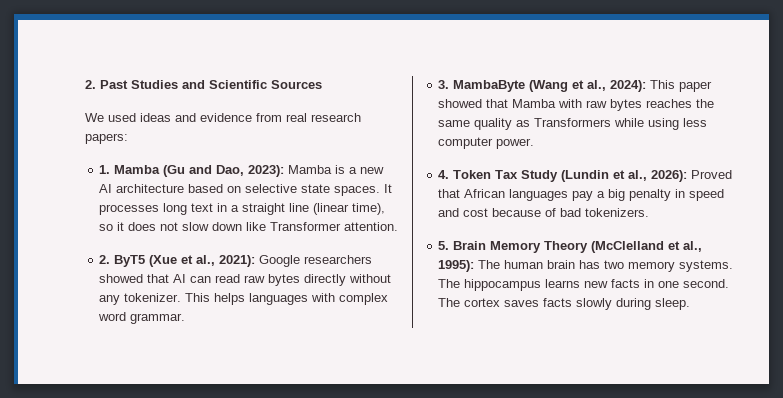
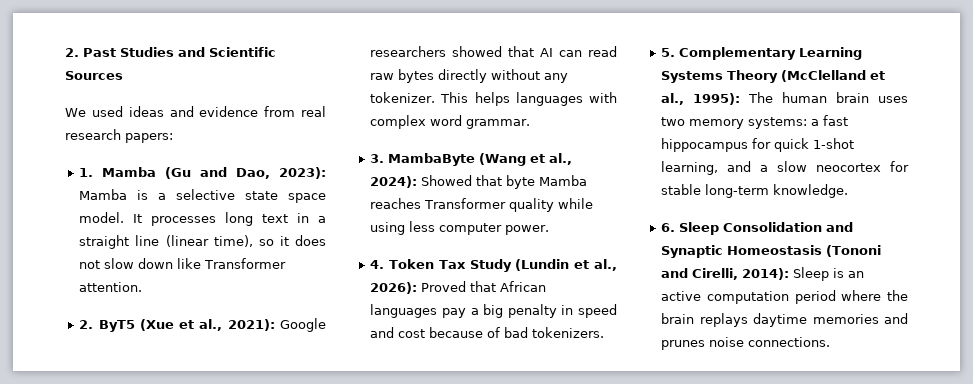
[360,167,385,174] [99,184,381,196] new AI architecture based on selective state spaces. -> [176,189,326,203] [79,212,125,223] selective state space model.
[650,80,713,92] [438,99,715,111] [438,118,612,130] This paper showed that Mamba with raw bytes reaches the same quality as Transformers -> [421,175,588,189] [370,198,555,212] Showed that byte Mamba reaches Transformer quality
[453,241,542,253] Brain Memory -> [679,47,863,60] [661,71,724,83] Complementary Learning Systems
[579,260,601,269] has -> [878,96,908,103] uses
[679,260,734,272] [438,279,730,291] [438,298,691,310] systems. The hippocampus learns new facts in one second. The cortex saves facts slowly during sleep. -> [748,115,849,129] [661,138,855,152] [661,161,909,175] [661,184,849,198] [661,222,854,235] [661,245,882,258] [661,267,865,281] [661,290,908,304] [661,313,908,327] [661,337,831,350] systems: a fast hippocampus for quick 1-shot learning, and a slow neocortex for stable long-term knowledge. // 6. Sleep Consolidation and Synaptic Homeostasis (Tononi and Cirelli, 2014): Sleep is an active computation period where the brain replays daytime memories and prunes noise connections.

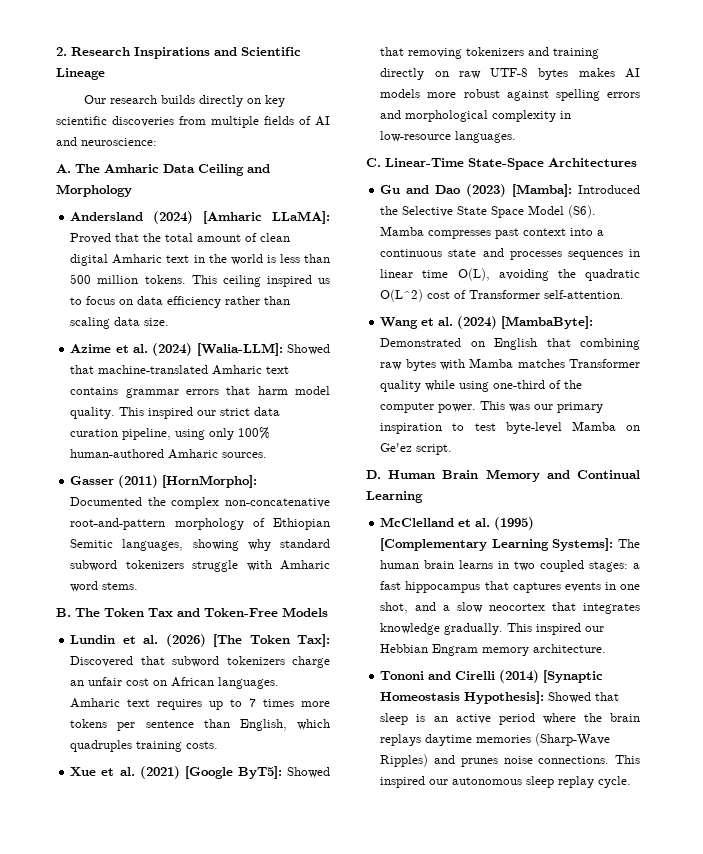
[65,47,276,57] [65,71,123,80] [65,106,326,117] [65,129,173,143] [79,167,326,179] [79,189,326,203] [79,212,326,226] [79,235,326,249] [79,258,287,269] [79,282,143,292] [79,318,326,332] [370,46,617,57] [370,69,569,83] [370,92,617,106] [370,115,531,129] [370,153,573,166] [370,175,588,189] [370,198,422,209] 2. Past Studies and Scientific Sources // We used ideas and evidence from real research papers: // 1. Mamba (Gu and Dao, 2023): Mamba is a selective state space model. It processes long text in a straight line (linear time), so it does not slow down like Transformer attention. // 2. ByT5 (Xue et al., 2021): Google researchers showed that AI can read raw bytes directly without any tokenizer. This helps languages with complex word grammar. // 3. MambaByte (Wang et al., 2024): Showed that byte Mamba reaches -> [56,47,301,59] [56,68,105,80] [83,95,285,107] [56,116,330,128] [56,137,157,146] [56,164,270,176] [56,184,132,197] [70,211,330,224] [70,233,291,244] [70,254,330,266] [70,274,330,287] [70,296,291,308] [70,317,170,329] [70,343,330,356] [70,365,290,375] [70,386,330,398] [70,407,281,419] [70,427,271,440] [70,449,268,459] [70,475,258,488] [70,497,330,509] [70,518,330,530] [70,539,330,551] [70,560,330,572] [70,581,139,592] [56,607,328,617] [70,634,330,647] [70,656,330,668] [70,677,280,689] [70,698,330,710] [70,719,330,731] [70,740,219,752] [70,766,330,779] [380,47,600,59] [380,68,640,80] [380,89,640,101] [380,110,572,122] [380,131,517,143] [366,158,637,170] [380,184,640,197] [380,205,597,218] [380,226,605,239] [380,248,640,260] [380,268,640,281] [380,289,625,302] [380,316,594,329] [380,338,640,350] [380,358,565,371] 2. Research Inspirations and Scientific Lineage // Our research builds directly on key scientific discoveries from multiple fields of AI and neuroscience: // A. The Amharic Data Ceiling and Morphology // Andersland (2024) [Amharic LLaMA]: Proved that the total amount of clean digital Amharic text in the world is less than 500 million tokens. This ceiling inspired us to focus on data efficiency rather than scaling data size. // Azime et al. (2024) [Walia-LLM]: Showed that machine-translated Amharic text contains grammar errors that harm model quality. This inspired our strict data curation pipeline, using only 100% human-authored Amharic sources. // Gasser (2011) [HornMorpho]: Documented the complex non-concatenative root-and-pattern morphology of Ethiopian Semitic languages, showing why standard subword tokenizers struggle with Amharic word stems. // B. The Token Tax and Token-Free Models // Lundin et al. (2026) [The Token Tax]: Discovered that subword tokenizers charge an unfair cost on African languages. Amharic text requires up to 7 times more tokens per sentence than English, which quadruples training costs. // Xue et al. (2021) [Google ByT5]: Showed that removing tokenizers and training directly on raw UTF-8 bytes makes AI models more robust against spelling errors and morphological complexity in low-resource languages. // C. Linear-Time State-Space Architectures // Gu and Dao (2023) [Mamba]: Introduced the Selective State Space Model (S6). Mamba compresses past context into a continuous state and processes sequences in linear time O(L), avoiding the quadratic O(L^2) cost of Transformer self-attention. // Wang et al. (2024) [MambaByte]: Demonstrated on English that combining raw bytes with Mamba matches
[409,221,436,232] less -> [493,380,583,389] one-third of the
[370,259,617,272] [370,281,547,294] [370,304,617,318] [370,327,605,338] [661,47,863,60] [661,70,886,83] [661,92,908,105] [661,115,849,129] [661,138,855,152] [661,161,909,175] [661,184,849,198] [661,222,854,235] [661,245,882,258] [661,267,830,281] // 4. Token Tax Study (Lundin et al., 2026): Proved that African languages pay a big penalty in speed and cost because of bad tokenizers. // 5. Complementary Learning Systems Theory (McClelland et al., 1995): The human brain uses two memory systems: a fast hippocampus for quick 1-shot learning, and a slow neocortex for stable long-term knowledge. // 6. Sleep Consolidation and Synaptic Homeostasis (Tononi and Cirelli, 2014): Sleep -> [480,401,604,413] [380,421,640,434] [380,443,453,455] [366,469,640,482] [366,491,423,503] [380,517,535,530] [380,538,640,551] [380,560,640,572] [380,581,640,593] [380,602,640,614] [380,623,605,635] [380,644,607,656] [380,670,604,683] [380,691,620,704] [380,713,409,725] This was our primary inspiration to test byte-level Mamba on Ge'ez script. // D. Human Brain Memory and Continual Learning // McClelland et al. (1995) [Complementary Learning Systems]: The human brain learns in two coupled stages: a fast hippocampus that captures events in one shot, and a slow neocortex that integrates knowledge gradually. This inspired our Hebbian Engram memory architecture. // Tononi and Cirelli (2014) [Synaptic Homeostasis Hypothesis]: Showed that sleep
[706,291,789,304] computation -> (491, 719) none
(879, 319) none -> [535,733,611,746] [380,754,429,767] (Sharp-Wave Ripples)
(831, 342) none -> [615,755,640,764] [380,776,632,788] This inspired our autonomous sleep replay cycle.

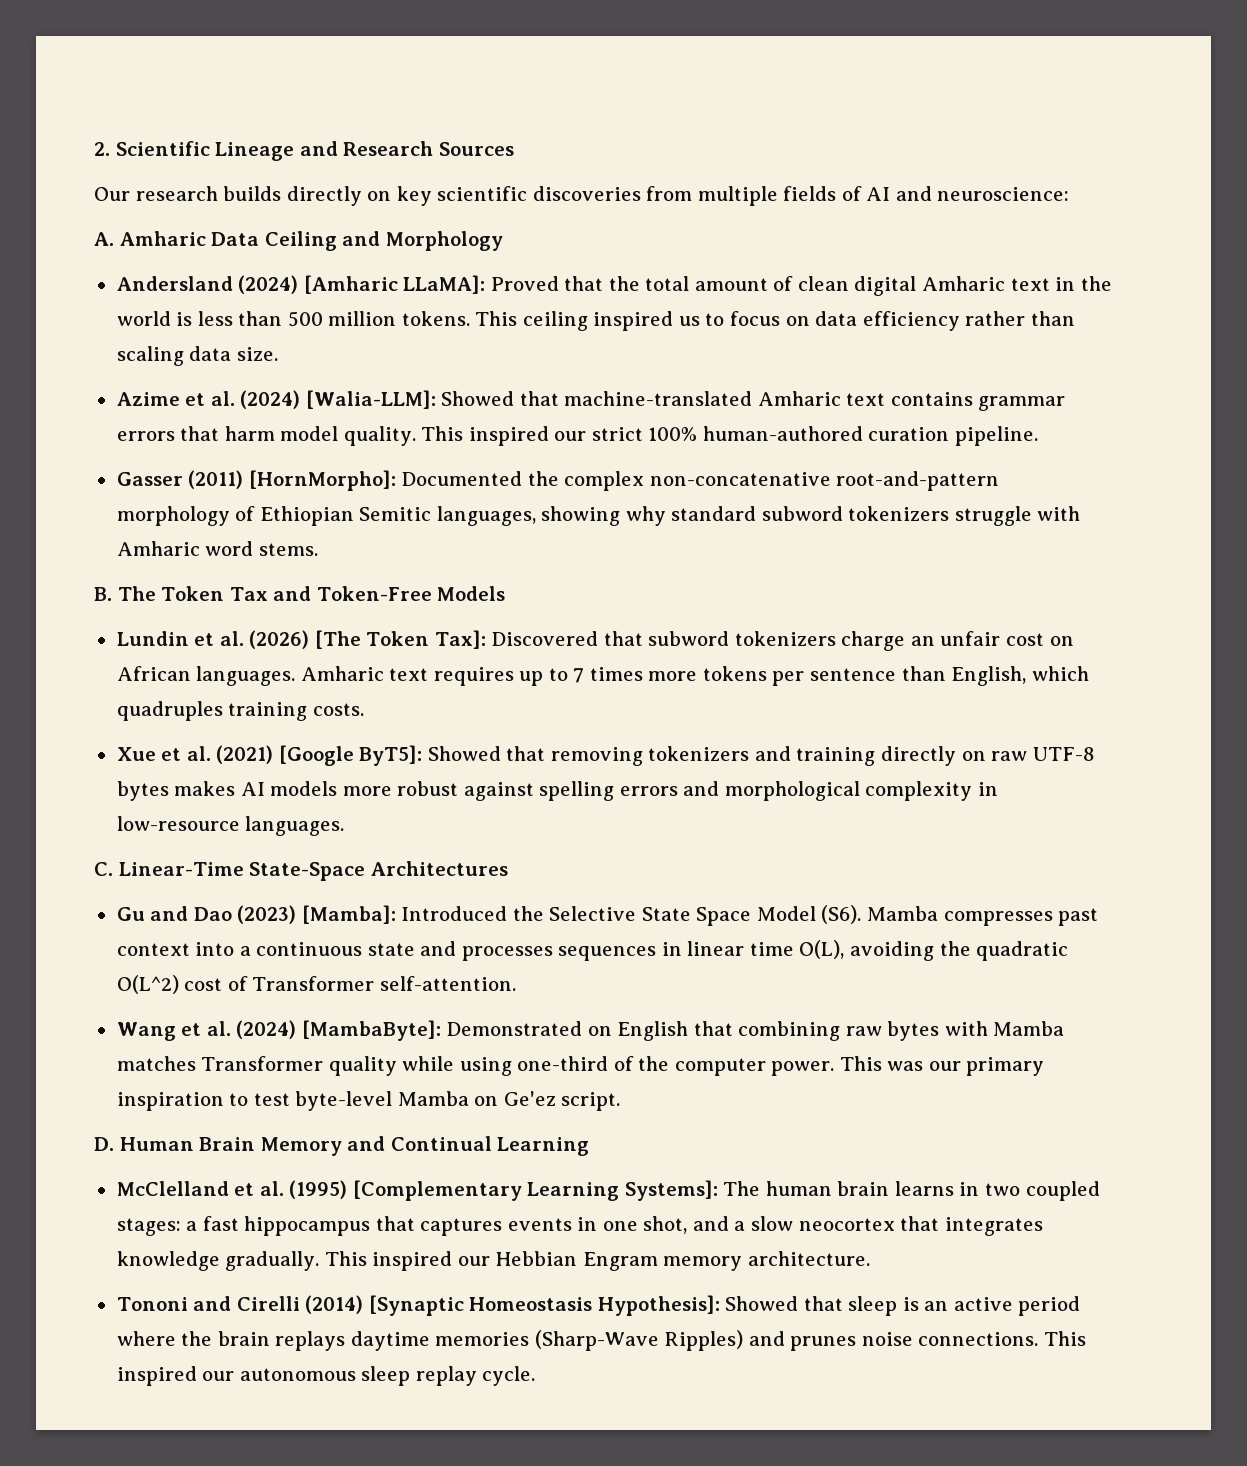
[71,47,237,59] Research Inspirations and -> (110, 149) none
(105, 74) none -> [299,141,514,156] and Research Sources
[75,164,100,173] The -> (114, 239) none
[254,407,281,416] [70,427,271,440] [70,449,268,459] data curation pipeline, using only 100% human-authored Amharic sources. -> [648,426,1038,446] 100% human-authored curation pipeline.

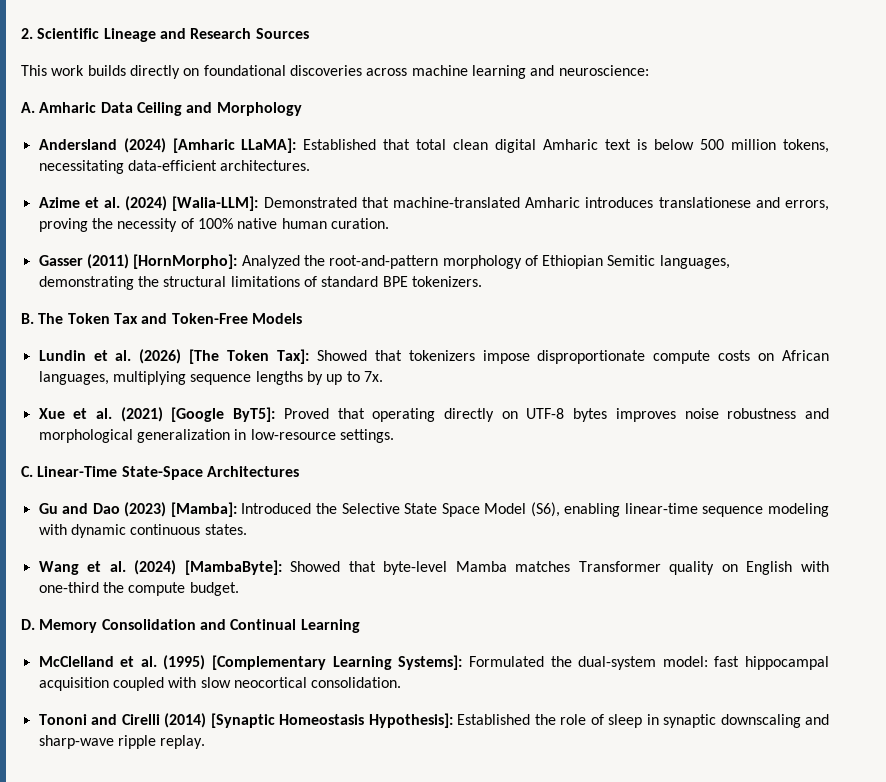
[94,186,218,201] Our research -> [21,65,85,76] This work
[396,186,891,206] key scientific discoveries from multiple fields of AI -> [203,65,526,79] foundational discoveries across machine learning
[490,276,1112,296] [116,311,1075,331] [116,346,278,366] Proved that the total amount of clean digital Amharic text in the world is less than 500 million tokens. This ceiling inspired us to focus on data efficiency rather than scaling data size. -> [303,139,830,153] [38,160,311,174] Established that total clean digital Amharic text is below 500 million tokens, necessitating data-efficient architectures.
[441,391,515,406] Showed -> [263,197,357,208] Demonstrated
[846,392,1066,411] [116,426,1038,446] text contains grammar errors that harm model quality. This inspired our strict 100% human-authored curation pipeline. -> [585,197,830,211] [38,218,389,232] introduces translationese and errors, proving the necessity of 100% native human curation.
[401,471,831,491] Documented the complex non-concatenative -> [241,255,325,269] Analyzed the
[541,506,1081,526] [116,541,318,556] showing why standard subword tokenizers struggle with Amharic word stems. -> [38,276,482,290] demonstrating the structural limitations of standard BPE tokenizers.
[491,631,1074,651] [116,666,1089,686] [116,701,364,721] Discovered that subword tokenizers charge an unfair cost on African languages. Amharic text requires up to 7 times more tokens per sentence than English, which quadruples training costs. -> [316,350,829,364] [38,371,383,385] Showed that tokenizers impose disproportionate compute costs on African languages, multiplying sequence lengths by up to 7x.
[427,746,1028,766] Showed that removing tokenizers and training directly on raw -> [283,408,518,422] Proved that operating directly on
[174,781,678,801] makes AI models more robust against spelling errors -> [615,408,797,422] improves noise robustness
[865,781,973,801] complexity -> [136,429,230,443] generalization
[245,816,345,836] languages. -> [339,429,394,443] settings.
[821,905,1099,926] [116,940,1069,961] [116,975,516,994] (S6). Mamba compresses past context into a continuous state and processes sequences in linear time O(L), avoiding the quadratic O(L^2) cost of Transformer self-attention. -> [530,502,829,517] [38,524,247,538] (S6), enabling linear-time sequence modeling with dynamic continuous states.
[446,1021,1065,1041] [116,1056,1045,1076] [116,1091,621,1111] [94,1137,342,1156] Demonstrated on English that combining raw bytes with Mamba matches Transformer quality while using one-third of the computer power. This was our primary inspiration to test byte-level Mamba on Ge'ez script. // D. Human Brain Memory -> [290,561,830,575] [38,582,239,596] [21,619,196,633] Showed that byte-level Mamba matches Transformer quality on English with one-third the compute budget. // D. Memory Consolidation
[723,1181,1100,1201] [116,1216,1043,1236] [116,1251,870,1271] The human brain learns in two coupled stages: a fast hippocampus that captures events in one shot, and a slow neocortex that integrates knowledge gradually. This inspired our Hebbian Engram memory architecture. -> [468,656,830,670] [38,677,402,691] Formulated the dual-system model: fast hippocampal acquisition coupled with slow neocortical consolidation.
[725,1296,1081,1316] [116,1330,1086,1351] [116,1366,536,1386] Showed that sleep is an active period where the brain replays daytime memories (Sharp-Wave Ripples) and prunes noise connections. This inspired our autonomous sleep replay cycle. -> [457,714,829,728] [38,735,206,749] Established the role of sleep in synaptic downscaling and sharp-wave ripple replay.

